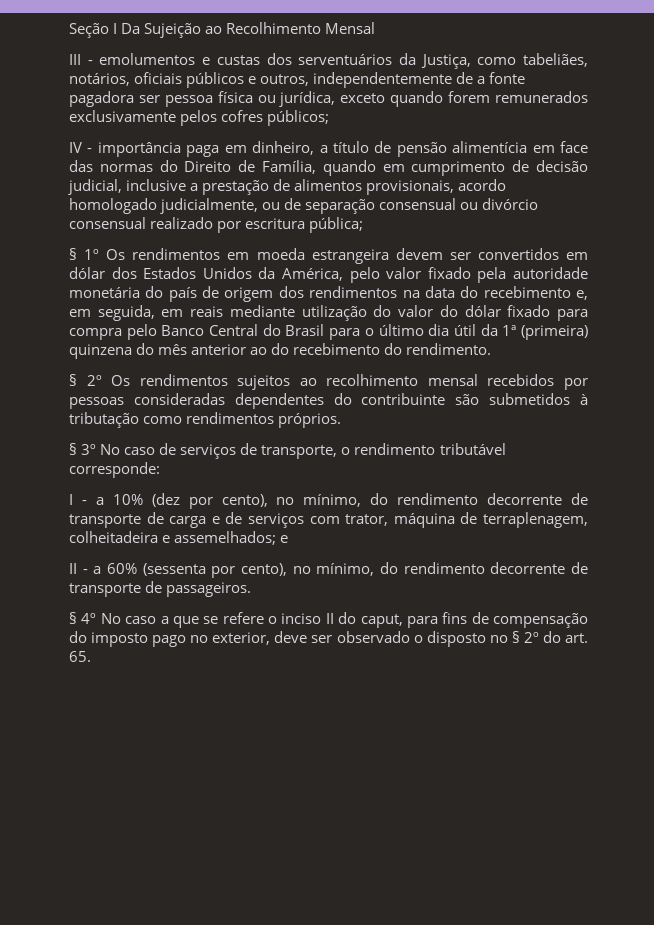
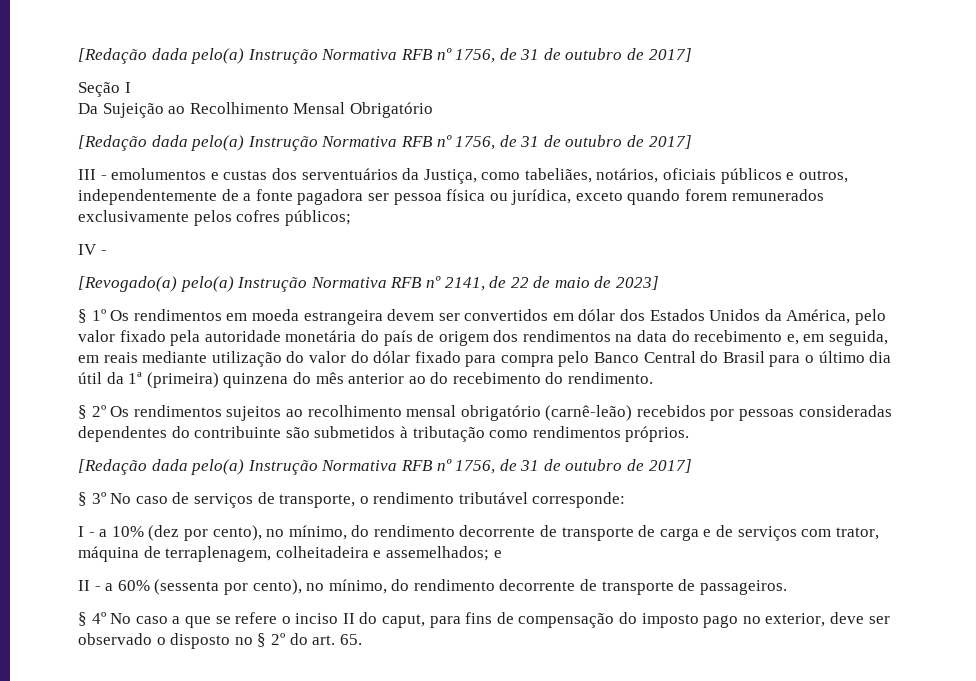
(69, 30) none -> [78,48,692,64] [Redação dada pelo(a) Instrução Normativa RFB nº 1756, de 31 de outubro de 2017] //
(118, 28) none -> (131, 87) //
(376, 28) none -> [349,102,433,118] [78,135,692,151] Obrigatório // [Redação dada pelo(a) Instrução Normativa RFB nº 1756, de 31 de outubro de 2017]
[97,141,589,157] [69,160,588,176] [68,179,507,195] [69,198,539,214] [69,217,364,233] importância paga em dinheiro, a título de pensão alimentícia em face das normas do Direito de Família, quando em cumprimento de decisão judicial, inclusive a prestação de alimentos provisionais, acordo homologado judicialmente, ou de separação consensual ou divórcio consensual realizado por escritura pública; -> [78,276,660,292] // [Revogado(a) pelo(a) Instrução Normativa RFB nº 2141, de 22 de maio de 2023]
(478, 380) none -> [460,405,633,421] obrigatório (carnê-leão)
(342, 420) none -> [78,459,692,475] // [Redação dada pelo(a) Instrução Normativa RFB nº 1756, de 31 de outubro de 2017]

